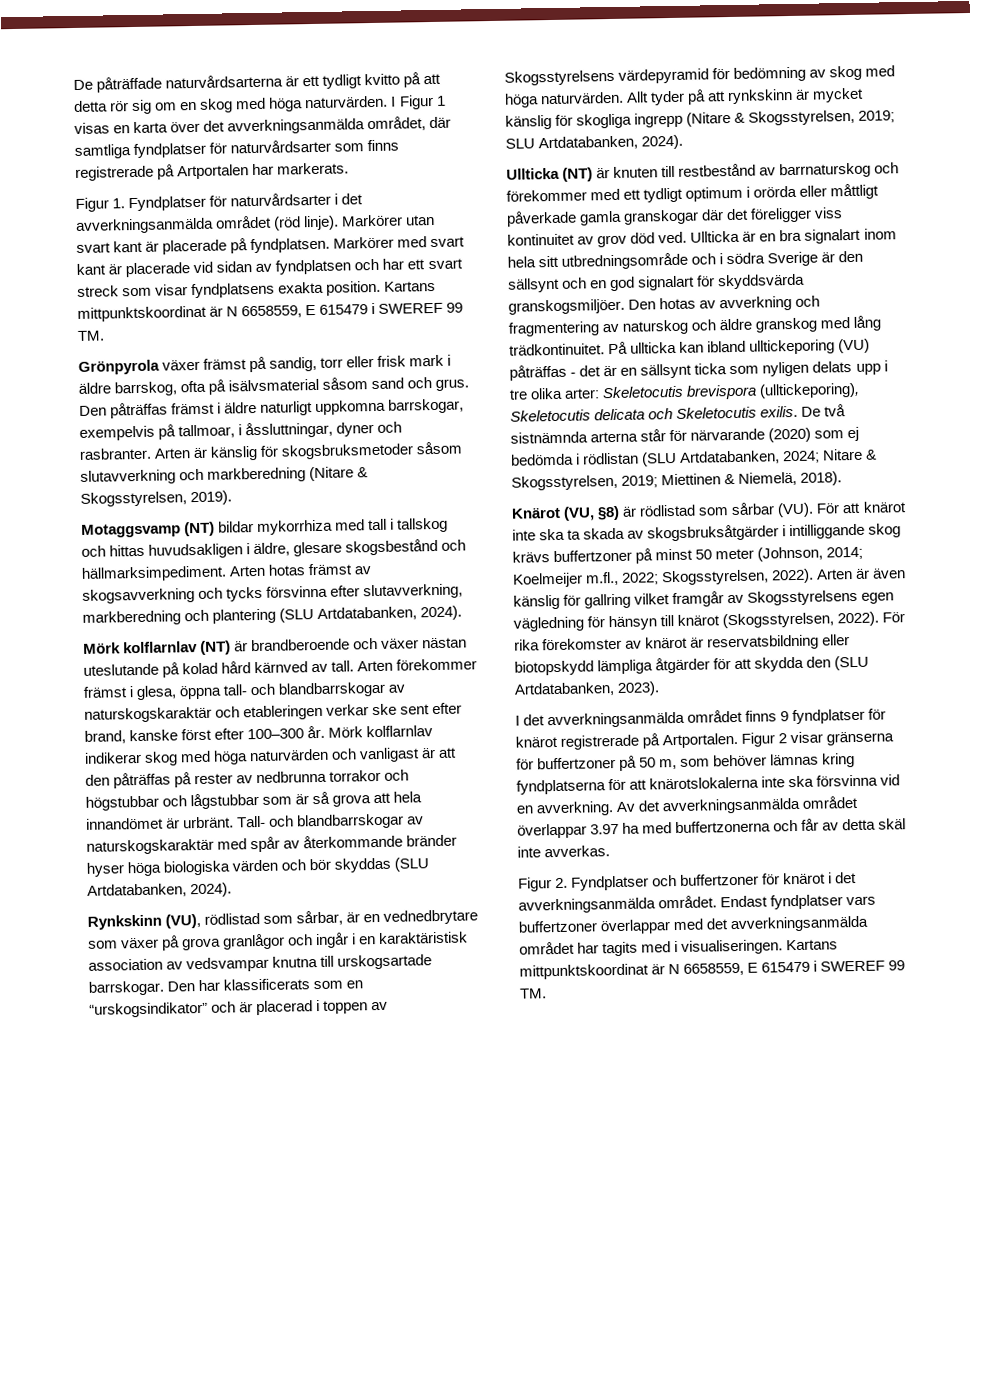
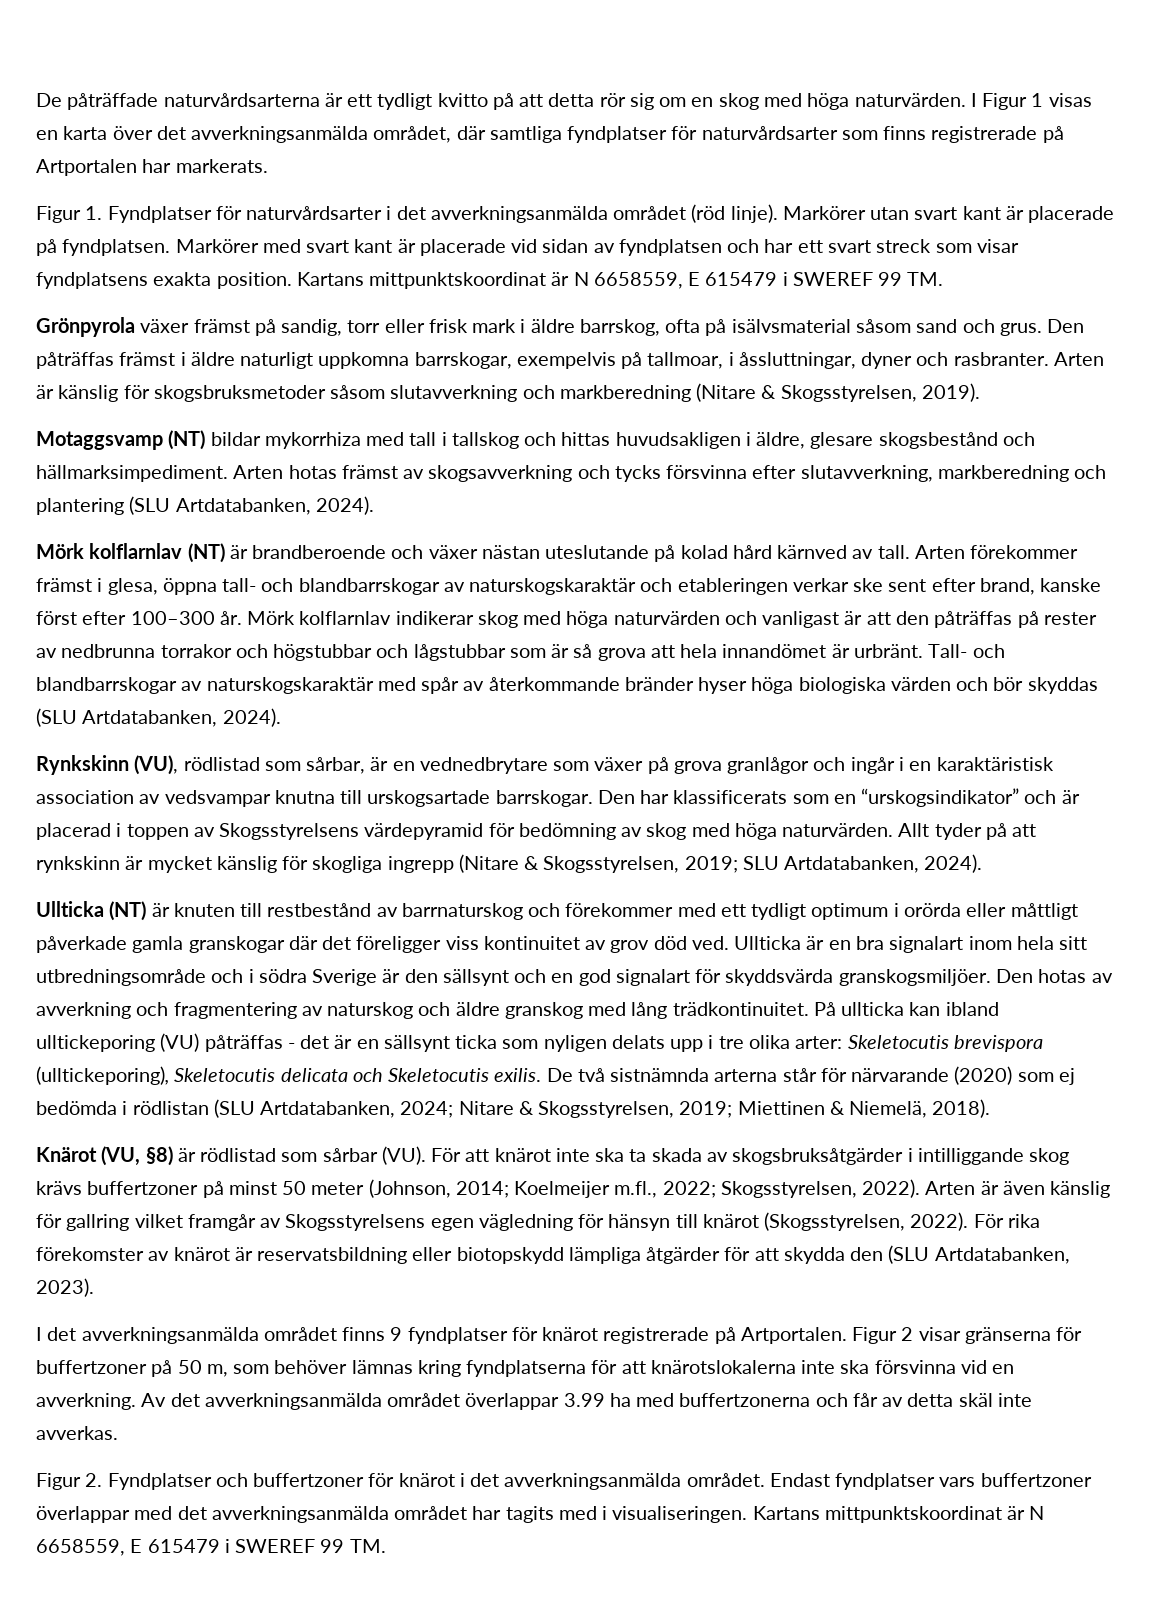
[590,823,620,835] 3.97 -> [563,1393,605,1407] 3.99

